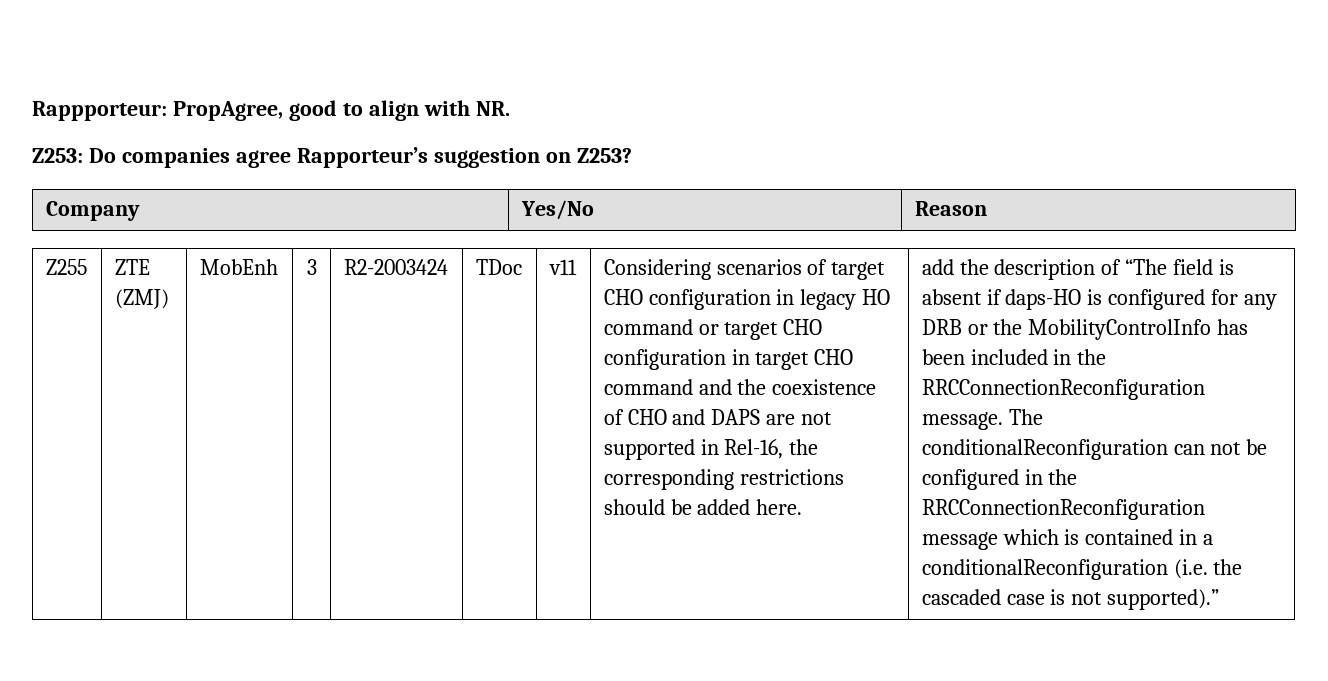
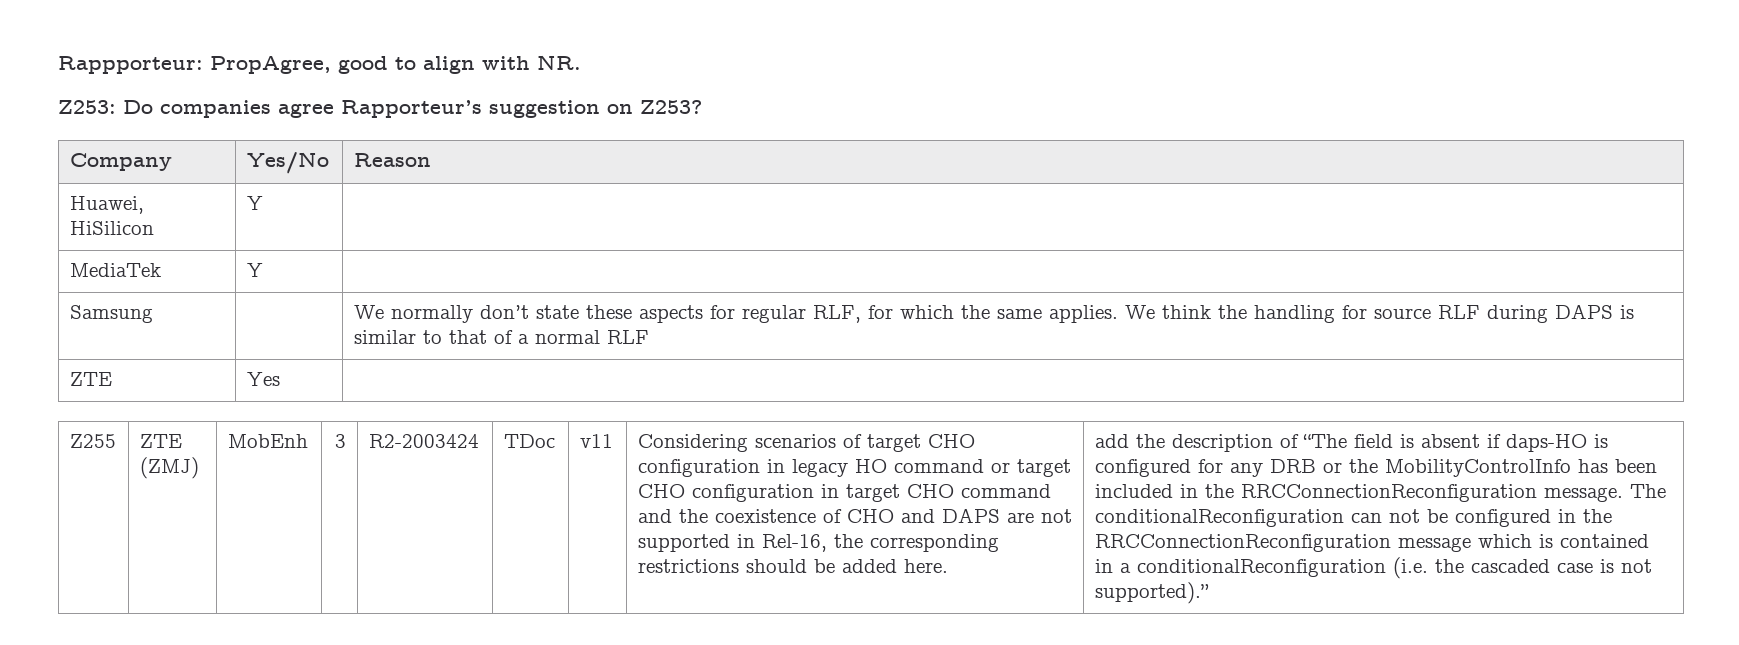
(987, 208) none -> [69,196,144,214] [69,221,154,235] [246,196,263,210] [69,263,161,277] [246,263,263,277] [69,305,153,323] [353,304,1634,323] [353,330,649,344] [69,372,112,386] [246,372,280,386] // Huawei, HiSilicon | Y | // MediaTek | Y | // Samsung | | We normally don’t state these aspects for regular RLF, for which the same applies. We think the handling for source RLF during DAPS is similar to that of a normal RLF // ZTE | Yes |

